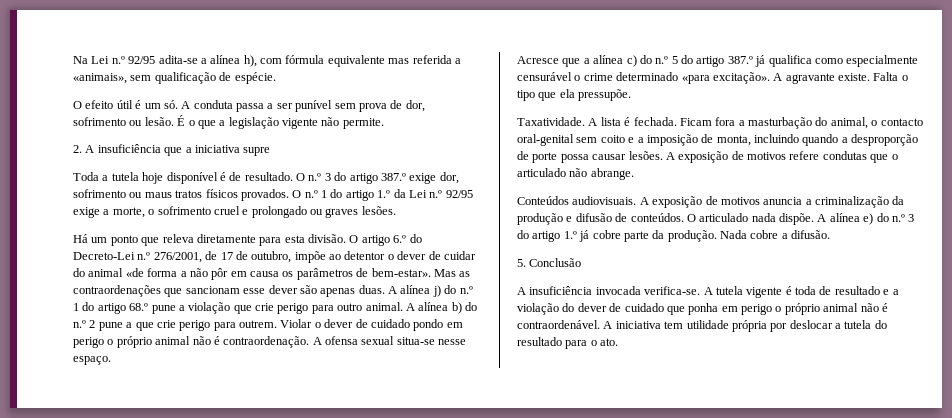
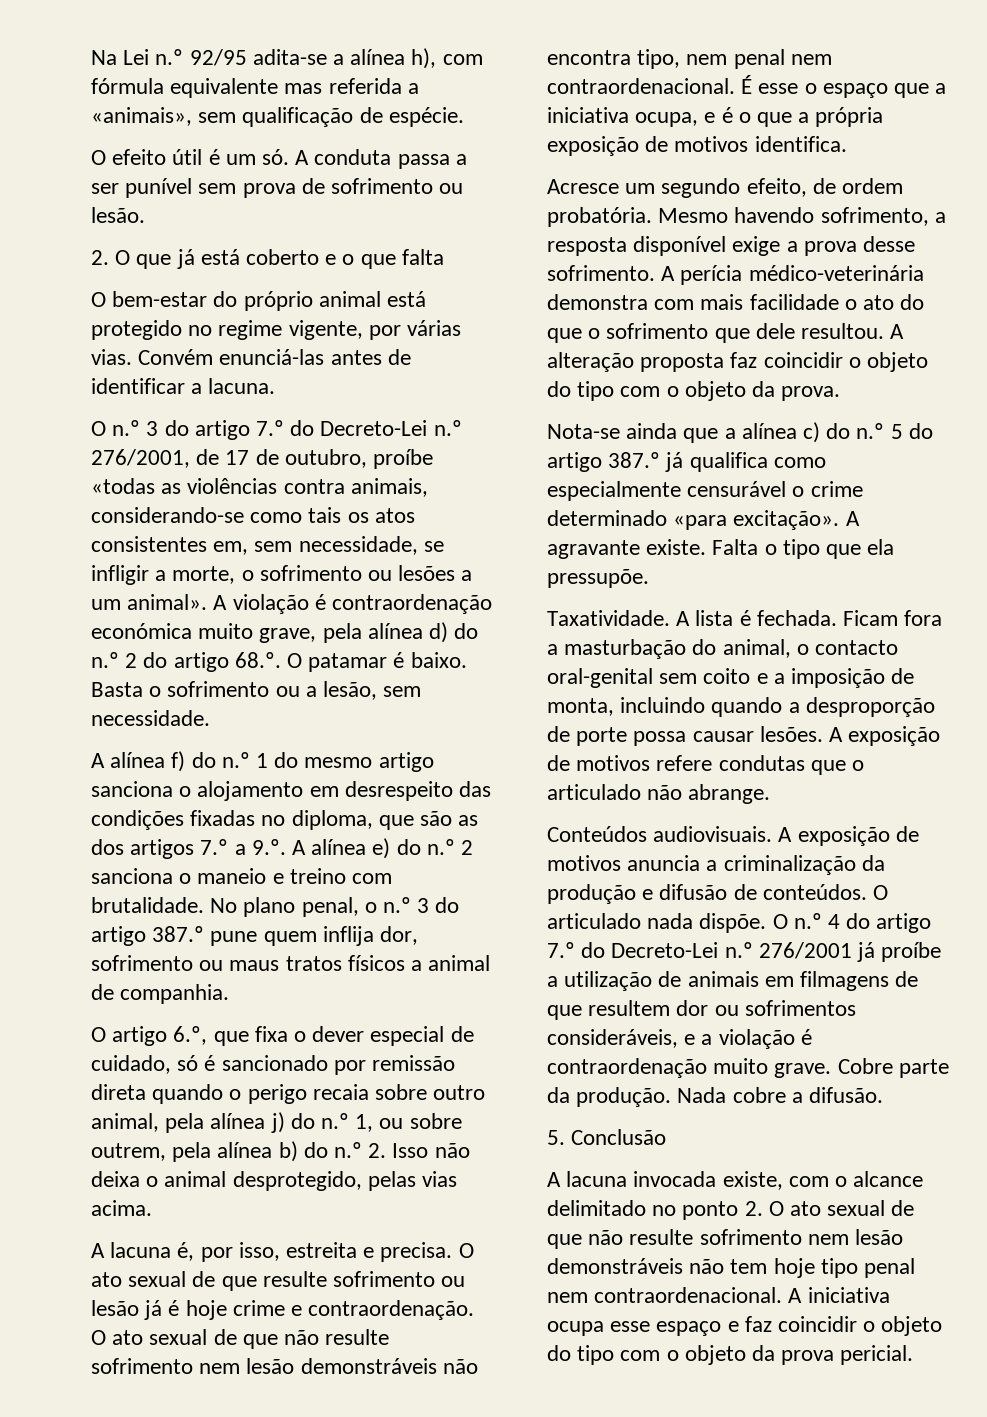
[405,100,425,112] dor, -> (325, 186) none
[177,115,384,129] [73,144,271,156] [73,172,293,184] É o que a legislação vigente não permite. // 2. A insuficiência que a iniciativa supre // Toda a tutela hoje disponível é de resultado. -> [91,249,444,269] [91,291,427,311] [91,320,462,340] [91,349,411,365] [91,378,276,394] // 2. O que já está coberto e o que falta // O bem-estar do próprio animal está protegido no regime vigente, por várias vias. Convém enunciá-las antes de identificar a lacuna. //
[380,172,459,184] [73,189,473,201] [73,206,396,218] [73,234,407,246] 387.º exige dor, sofrimento ou maus tratos físicos provados. O n.º 1 do artigo 1.º da Lei n.º 92/95 exige a morte, o sofrimento cruel e prolongado ou graves lesões. // Há um ponto que releva diretamente para esta divisão. O artigo 6.º -> [256,420,285,436] 7.º
[294,251,476,263] [73,268,471,280] [73,285,473,297] [73,302,477,314] [73,319,463,331] [73,336,467,348] [73,356,111,365] [517,56,559,64] impõe ao detentor o dever de cuidar do animal «de forma a não pôr em causa os parâmetros de bem-estar». Mas as contraordenações que sancionam esse dever são apenas duas. A alínea j) do n.º 1 do artigo 68.º pune a violação que crie perigo para outro animal. A alínea b) do n.º 2 pune a que crie perigo para outrem. Violar o dever de cuidado pondo em perigo o próprio animal não é contraordenação. A ofensa sexual situa-se nesse espaço. // Acresce -> [373,449,434,469] [91,478,428,497] [91,507,415,523] [91,536,444,555] [91,565,473,585] [91,594,493,614] [91,622,479,643] [91,652,467,672] [91,681,422,700] [91,710,210,726] [91,751,434,772] [91,781,492,801] [91,810,479,830] [91,838,474,859] [91,868,393,884] [91,897,460,917] [91,926,419,946] [91,955,491,971] [91,984,230,1004] [91,1026,474,1046] [91,1055,456,1075] [91,1084,486,1104] [91,1112,462,1133] [91,1141,470,1162] [91,1171,458,1191] [91,1200,152,1216] [91,1242,474,1262] [91,1271,466,1291] [91,1300,475,1320] [91,1329,390,1349] [91,1358,478,1374] [547,49,832,69] [547,75,947,98] [547,107,884,127] [547,136,847,156] [547,178,904,198] [547,207,946,227] [547,236,916,256] [547,265,924,285] [547,294,925,310] [547,323,905,343] [547,352,929,372] [547,381,841,401] [547,423,678,439] proíbe «todas as violências contra animais, considerando-se como tais os atos consistentes em, sem necessidade, se infligir a morte, o sofrimento ou lesões a um animal». A violação é contraordenação económica muito grave, pela alínea d) do n.º 2 do artigo 68.º. O patamar é baixo. Basta o sofrimento ou a lesão, sem necessidade. // A alínea f) do n.º 1 do mesmo artigo sanciona o alojamento em desrespeito das condições fixadas no diploma, que são as dos artigos 7.º a 9.º. A alínea e) do n.º 2 sanciona o maneio e treino com brutalidade. No plano penal, o n.º 3 do artigo 387.º pune quem inflija dor, sofrimento ou maus tratos físicos a animal de companhia. // O artigo 6.º, que fixa o dever especial de cuidado, só é sancionado por remissão direta quando o perigo recaia sobre outro animal, pela alínea j) do n.º 1, ou sobre outrem, pela alínea b) do n.º 2. Isso não deixa o animal desprotegido, pelas vias acima. // A lacuna é, por isso, estreita e precisa. O ato sexual de que resulte sofrimento ou lesão já é hoje crime e contraordenação. O ato sexual de que não resulte sofrimento nem lesão demonstráveis não encontra tipo, nem penal nem contraordenacional. É esse o espaço que a iniciativa ocupa, e é o que a própria exposição de motivos identifica. // Acresce um segundo efeito, de ordem probatória. Mesmo havendo sofrimento, a resposta disponível exige a prova desse sofrimento. A perícia médico-veterinária demonstra com mais facilidade o ato do que o sofrimento que dele resultou. A alteração proposta faz coincidir o objeto do tipo com o objeto da prova. // Nota-se ainda
[817,213,915,225] [517,230,621,242] A alínea e) do n.º 3 do artigo 1.º já cobre -> [772,913,932,933] [547,942,942,962] [547,971,919,991] [547,1000,856,1020] [547,1029,812,1049] [547,1058,893,1078] O n.º 4 do artigo 7.º do Decreto-Lei n.º 276/2001 já proíbe a utilização de animais em filmagens de que resultem dor ou sofrimentos consideráveis, e a violação é contraordenação muito grave. Cobre
[529,286,899,298] [517,303,888,315] [517,320,887,332] [517,337,619,349] insuficiência invocada verifica-se. A tutela vigente é toda de resultado e a violação do dever de cuidado que ponha em perigo o próprio animal não é contraordenável. A iniciativa tem utilidade própria por deslocar a tutela do resultado para o ato. -> [566,1171,924,1190] [547,1200,915,1220] [547,1229,904,1249] [547,1258,916,1278] [547,1287,890,1303] [547,1316,943,1336] [547,1345,914,1365] lacuna invocada existe, com o alcance delimitado no ponto 2. O ato sexual de que não resulte sofrimento nem lesão demonstráveis não tem hoje tipo penal nem contraordenacional. A iniciativa ocupa esse espaço e faz coincidir o objeto do tipo com o objeto da prova pericial.

